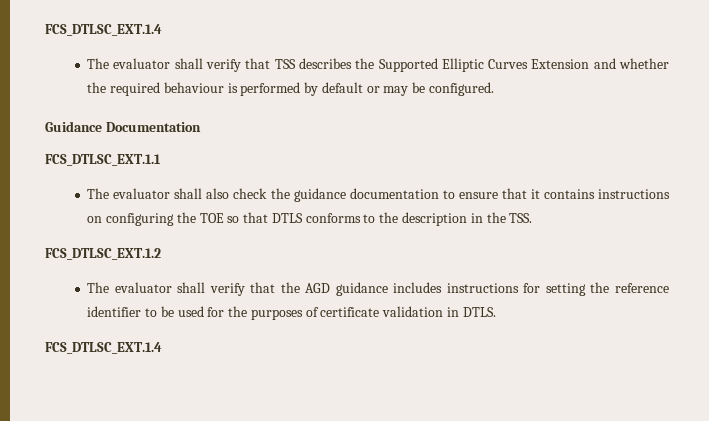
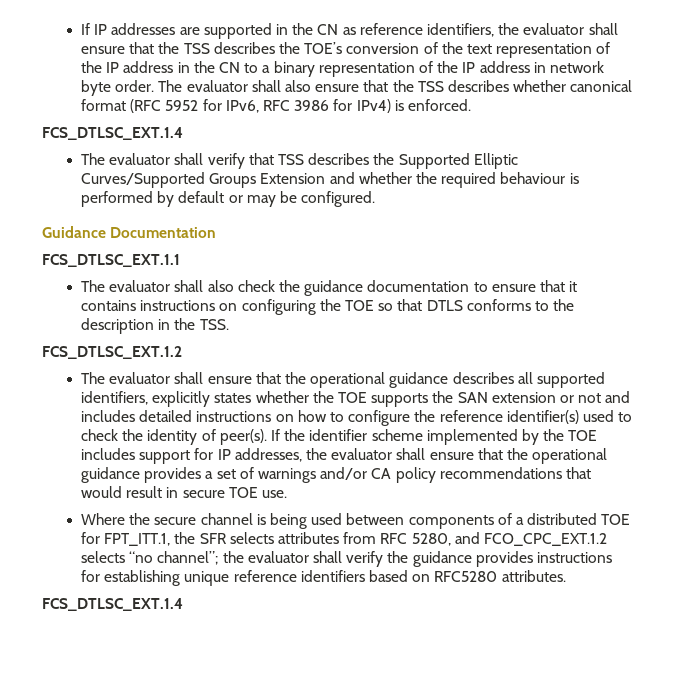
(45, 30) none -> [81,23,618,39] [81,42,611,58] [81,61,604,77] [81,80,633,96] [81,99,471,113] If IP addresses are supported in the CN as reference identifiers, the evaluator shall ensure that the TSS describes the TOE’s conversion of the text representation of the IP address in the CN to a binary representation of the IP address in network byte order. The evaluator shall also ensure that the TSS describes whether canonical format (RFC 5952 for IPv6, RFC 3986 for IPv4) is enforced. //
[488,59,529,69] Curves -> [81,172,257,188] Curves/Supported Groups
[209,282,670,296] [87,306,496,320] verify that the AGD guidance includes instructions for setting the reference identifier to be used for the purposes of certificate validation in DTLS. -> [207,372,605,388] [81,391,631,407] [81,410,633,426] [81,429,598,445] [81,448,608,464] [81,467,591,483] [81,486,288,498] [81,513,631,529] [81,532,607,546] [81,551,612,567] [81,570,566,586] ensure that the operational guidance describes all supported identifiers, explicitly states whether the TOE supports the SAN extension or not and includes detailed instructions on how to configure the reference identifier(s) used to check the identity of peer(s). If the identifier scheme implemented by the TOE includes support for IP addresses, the evaluator shall ensure that the operational guidance provides a set of warnings and/or CA policy recommendations that would result in secure TOE use. // Where the secure channel is being used between components of a distributed TOE for FPT_ITT.1, the SFR selects attributes from RFC 5280, and FCO_CPC_EXT.1.2 selects “no channel”; the evaluator shall verify the guidance provides instructions for establishing unique reference identifiers based on RFC5280 attributes.

